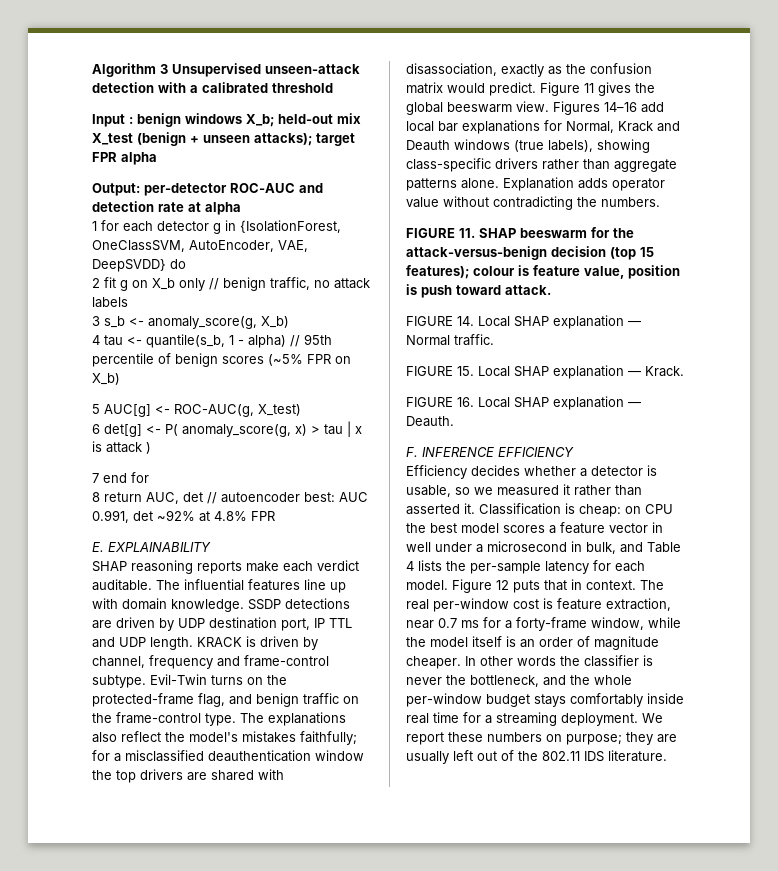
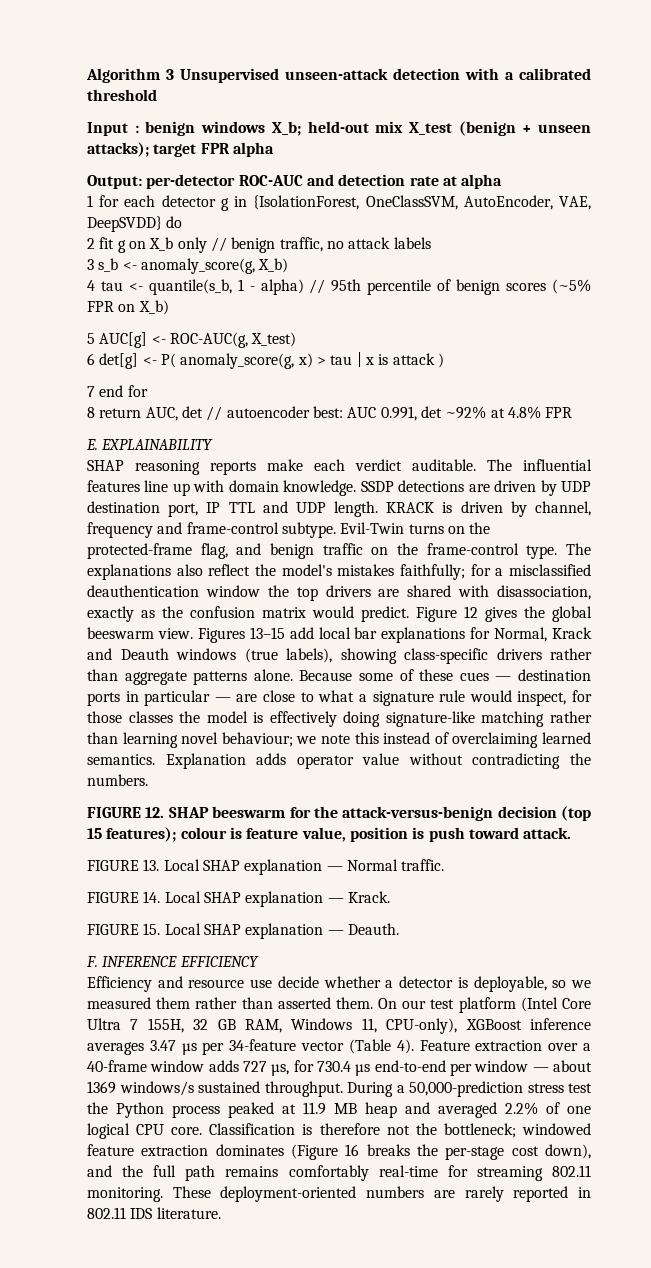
[584,83,594,93] 11 -> [464,606,478,618] 12
[604,102,637,112] 14–16 -> [249,627,285,639] 13–15
(499, 183) none -> [299,669,592,681] [87,690,593,706] [87,711,592,727] [87,732,592,748] [87,754,155,765] Because some of these cues — destination ports in particular — are close to what a signature rule would inspect, for those classes the model is effectively doing signature-like matching rather than learning novel behaviour; we note this instead of overclaiming learned semantics.
[459,228,475,238] 11. -> [145,807,165,818] 12.
[457,316,474,326] 14. -> [143,859,160,871] 13.
[457,366,474,376] 15. -> [143,891,161,903] 14.
[457,397,474,407] 16. -> [143,923,161,935] 15.
[471,465,520,476] decides -> [157,976,319,988] and resource use decide
[406,485,451,497] usable, -> [473,976,547,992] deployable,
[563,484,570,495] it -> [156,997,191,1009] them
[464,503,673,517] [406,522,663,534] [406,541,681,554] [406,560,645,574] [406,579,664,593] [406,598,671,612] [406,617,681,631] [406,636,659,650] [406,655,653,669] [406,675,632,687] [406,693,684,707] [406,712,663,726] [406,732,677,745] [406,750,538,764] it. Classification is cheap: on CPU the best model scores a feature vector in well under a microsecond in bulk, and Table 4 lists the per-sample latency for each model. Figure 12 puts that in context. The real per-window cost is feature extraction, near 0.7 ms for a forty-frame window, while the model itself is an order of magnitude cheaper. In other words the classifier is never the bottleneck, and the whole per-window budget stays comfortably inside real time for a streaming deployment. We report these numbers on purpose; they are usually left out of the -> [335,997,591,1013] [87,1018,591,1034] [87,1039,591,1055] [87,1060,592,1076] [87,1081,592,1097] [87,1102,591,1118] [87,1123,591,1139] [87,1144,591,1160] [87,1165,591,1181] [87,1186,591,1202] them. On our test platform (Intel Core Ultra 7 155H, 32 GB RAM, Windows 11, CPU-only), XGBoost inference averages 3.47 µs per 34-feature vector (Table 4). Feature extraction over a 40-frame window adds 727 µs, for 730.4 µs end-to-end per window — about 1369 windows/s sustained throughput. During a 50,000-prediction stress test the Python process peaked at 11.9 MB heap and averaged 2.2% of one logical CPU core. Classification is therefore not the bottleneck; windowed feature extraction dominates (Figure 16 breaks the per-stage cost down), and the full path remains comfortably real-time for streaming 802.11 monitoring. These deployment-oriented numbers are rarely reported in

